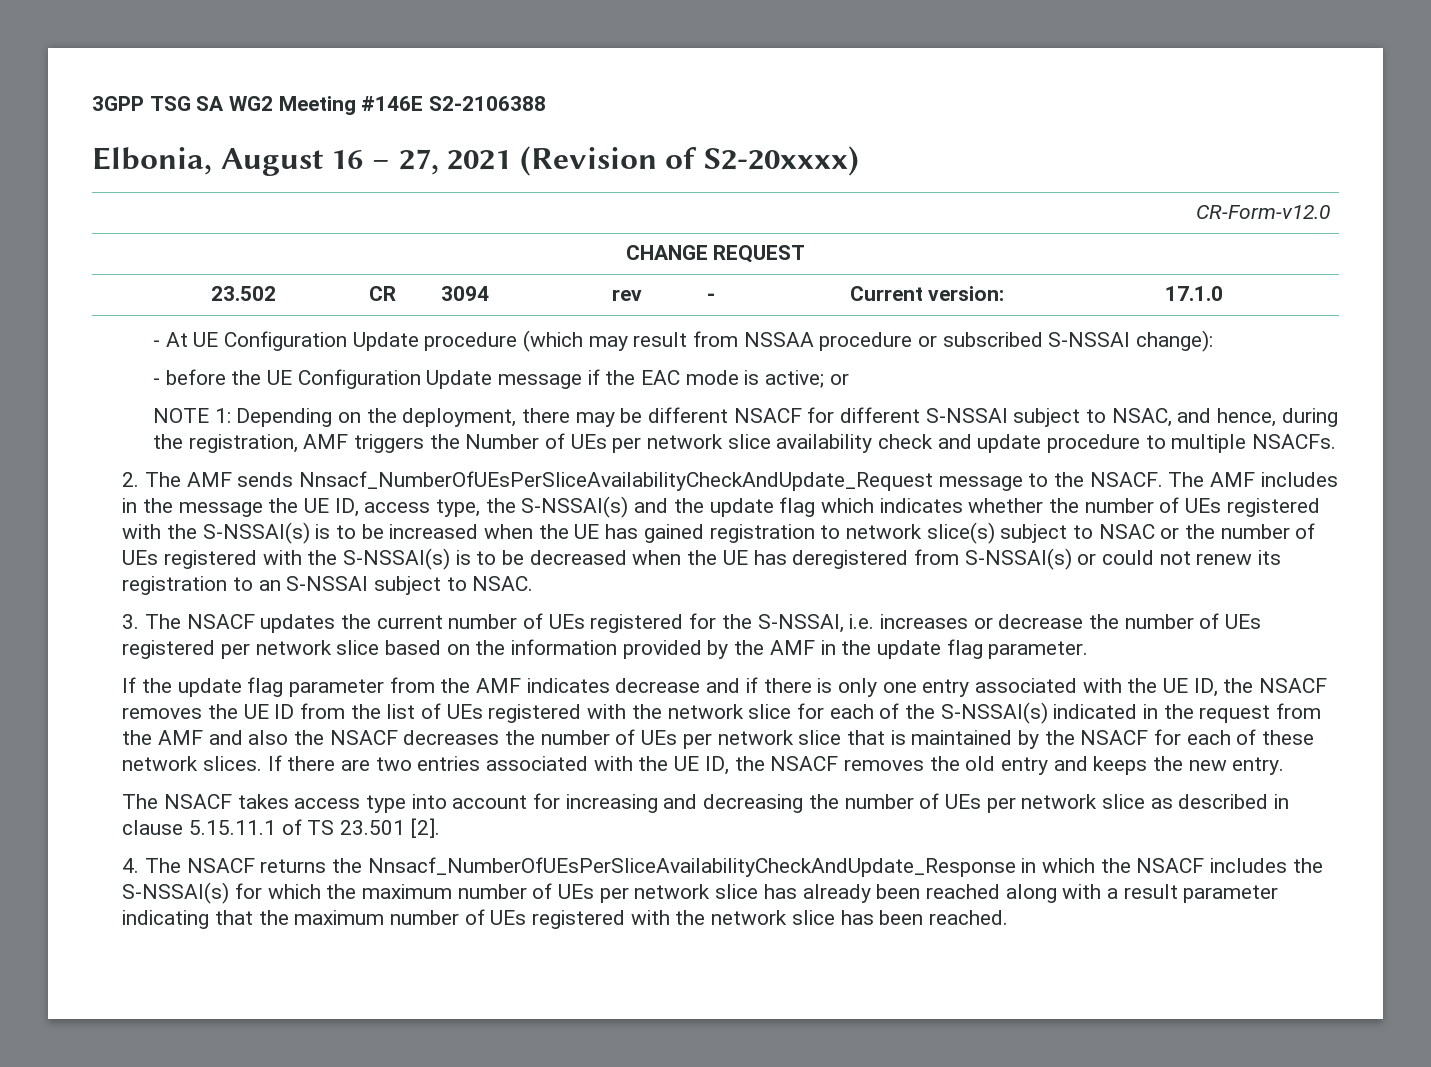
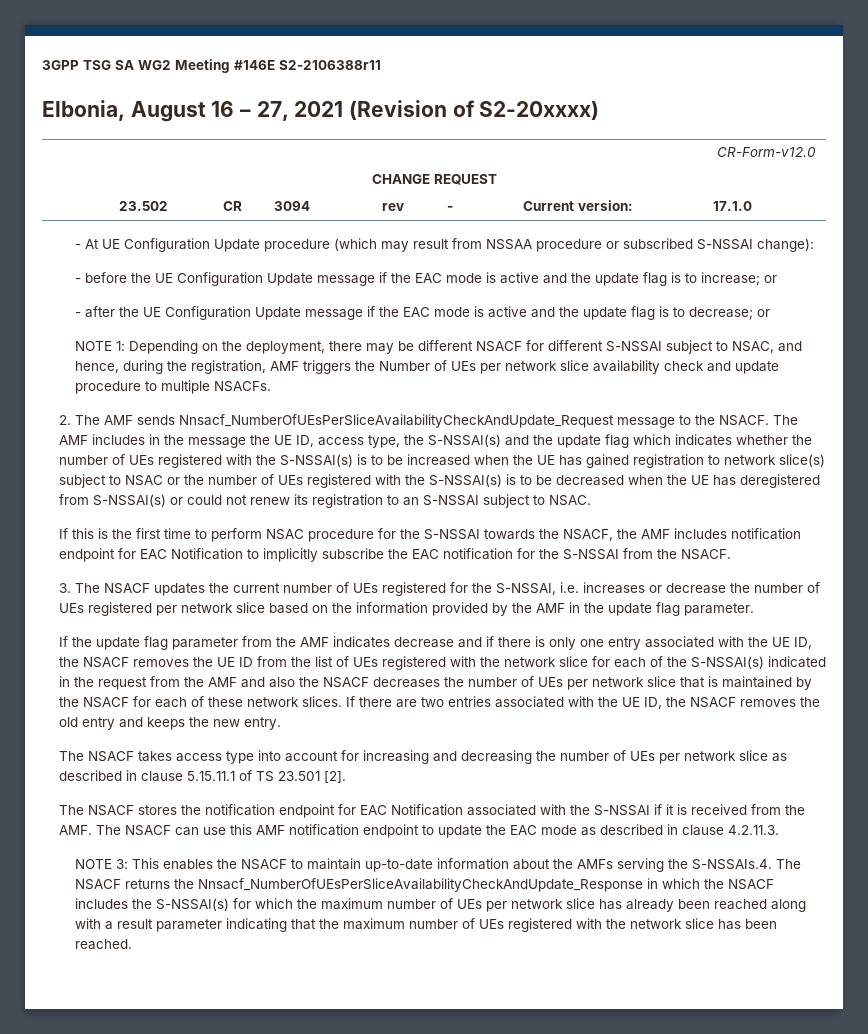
[429,96,547,111] S2-2106388 -> [279,60,381,70] S2-2106388r11
[764,370,824,388] active; -> [500,272,778,286] [75,306,754,320] active and the update flag is to increase; or // - after the UE Configuration Update message if the EAC mode is active and the update flag is to decrease;
(534, 583) none -> [58,528,801,542] [58,548,731,562] // If this is the first time to perform NSAC procedure for the S-NSSAI towards the NSACF, the AMF includes notification endpoint for EAC Notification to implicitly subscribe the EAC notification for the S-NSSAI from the NSACF.
[122,858,140,873] 4. -> [58,804,805,818] [58,824,779,838] [75,858,773,872] The NSACF stores the notification endpoint for EAC Notification associated with the S-NSSAI if it is received from the AMF. The NSACF can use this AMF notification endpoint to update the EAC mode as described in clause 4.2.11.3. // NOTE 3: This enables the NSACF to maintain up-to-date information about the AMFs serving the S-NSSAIs.4.

